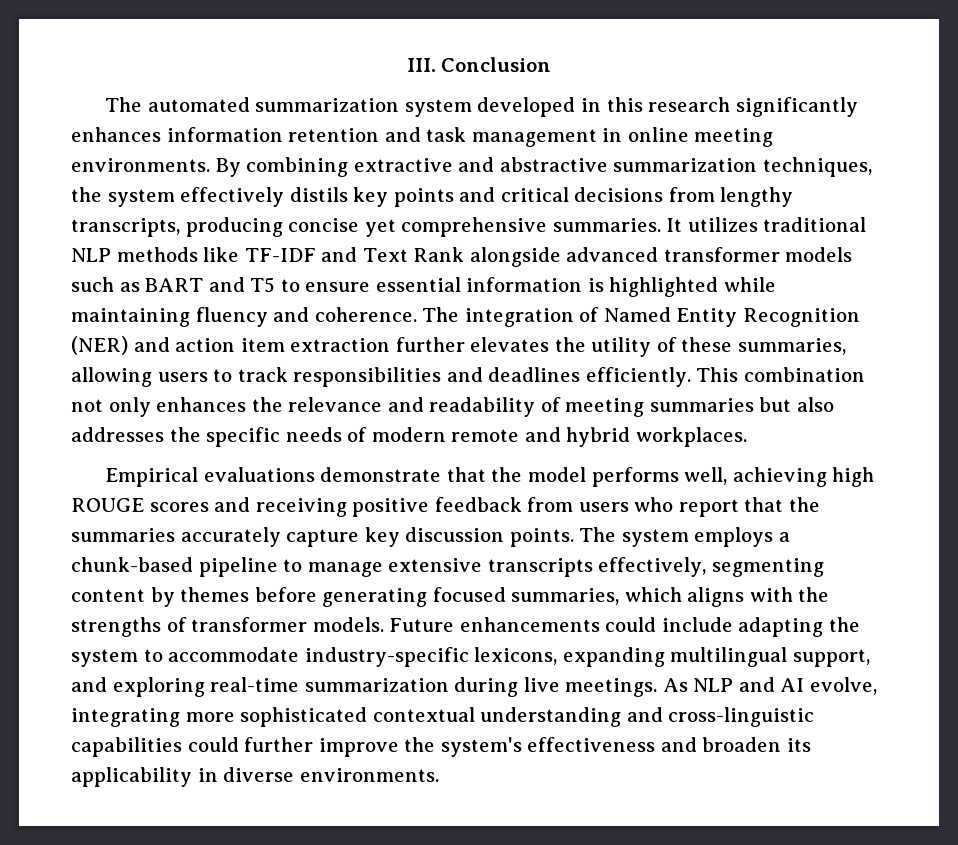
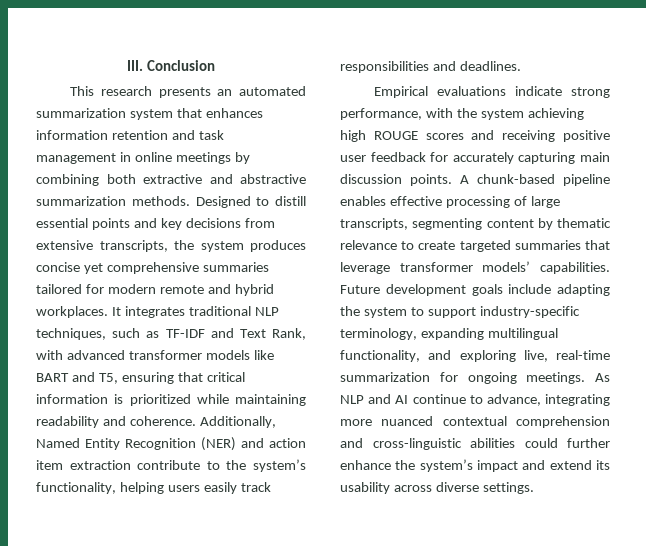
[105,97,858,117] The automated summarization system developed in this research significantly -> [70,86,307,98] [36,108,202,120] This research presents an automated summarization system that
[694,128,774,147] [71,157,872,177] [71,187,794,207] [71,217,867,237] [71,247,240,262] meeting environments. By combining extractive and abstractive summarization techniques, the system effectively distils key points and critical decisions from lengthy transcripts, producing concise yet comprehensive summaries. It utilizes traditional NLP methods like -> [175,152,250,164] [36,174,306,186] [36,196,306,208] [36,218,275,230] [36,240,306,252] [36,262,269,274] [36,284,274,296] [36,306,279,318] [36,328,160,340] meetings by combining both extractive and abstractive summarization methods. Designed to distill essential points and key decisions from extensive transcripts, the system produces concise yet comprehensive summaries tailored for modern remote and hybrid workplaces. It integrates traditional NLP techniques, such as
[413,247,561,267] Rank alongside -> [272,328,306,340] [36,350,63,360] Rank, with
[71,277,461,293] such as BART and T5 to ensure essential -> [253,350,274,360] [36,372,245,384] like BART and T5, ensuring that critical
[609,277,719,297] highlighted -> [129,394,191,406] prioritized
[195,307,268,327] fluency -> [36,416,99,428] readability
[422,307,600,327] The integration of -> [199,416,276,428] Additionally,
[395,337,846,357] [71,367,865,387] [71,397,834,417] [71,427,747,447] [105,467,728,487] further elevates the utility of these summaries, allowing users to track responsibilities and deadlines efficiently. This combination not only enhances the relevance and readability of meeting summaries but also addresses the specific needs of modern remote and hybrid workplaces. // Empirical evaluations demonstrate that the model performs well, -> [137,459,306,472] [36,482,271,494] [340,61,521,73] [374,86,610,98] [340,108,524,120] contribute to the system’s functionality, helping users easily track responsibilities and deadlines. // Empirical evaluations indicate strong performance, with the system
[434,497,820,517] [71,527,790,547] [71,557,824,577] [71,587,830,607] [71,617,657,637] feedback from users who report that the summaries accurately capture key discussion points. The system employs a chunk-based pipeline to manage extensive transcripts effectively, segmenting content by themes before generating focused summaries, which aligns with the strengths of transformer models. Future enhancements could -> [340,152,610,164] [340,174,610,186] [340,196,560,208] [340,218,611,230] [340,240,610,252] [340,261,610,274] [340,284,503,296] user feedback for accurately capturing main discussion points. A chunk-based pipeline enables effective processing of large transcripts, segmenting content by thematic relevance to create targeted summaries that leverage transformer models’ capabilities. Future development goals
[168,647,558,667] accommodate industry-specific lexicons, -> [427,306,580,318] [340,328,417,340] support industry-specific terminology,
[792,649,870,667] support, -> [340,350,420,362] functionality,
(205, 687) none -> [523,350,548,362] live,
[454,677,560,697] during live -> [439,372,517,384] for ongoing
[809,677,877,695] [71,707,622,727] evolve, integrating more sophisticated contextual understanding -> [412,394,610,406] [340,416,610,428] continue to advance, integrating more nuanced contextual comprehension
[71,737,182,757] capabilities -> [470,438,515,448] abilities
[318,737,811,757] [71,767,439,787] improve the system's effectiveness and broaden its applicability in diverse environments. -> [340,459,610,472] [340,482,534,494] enhance the system’s impact and extend its usability across diverse settings.

